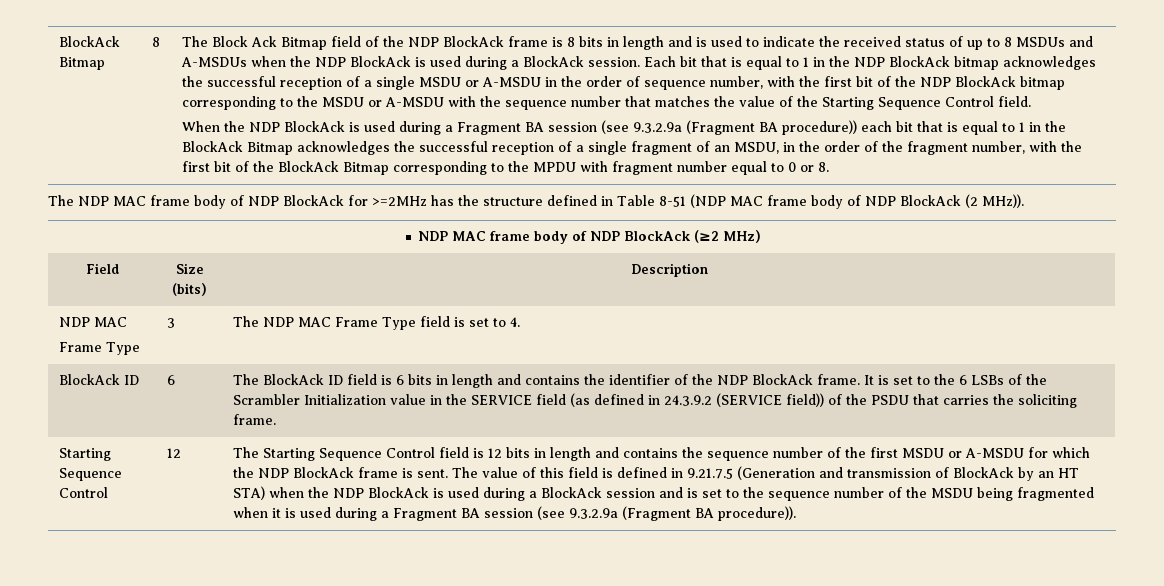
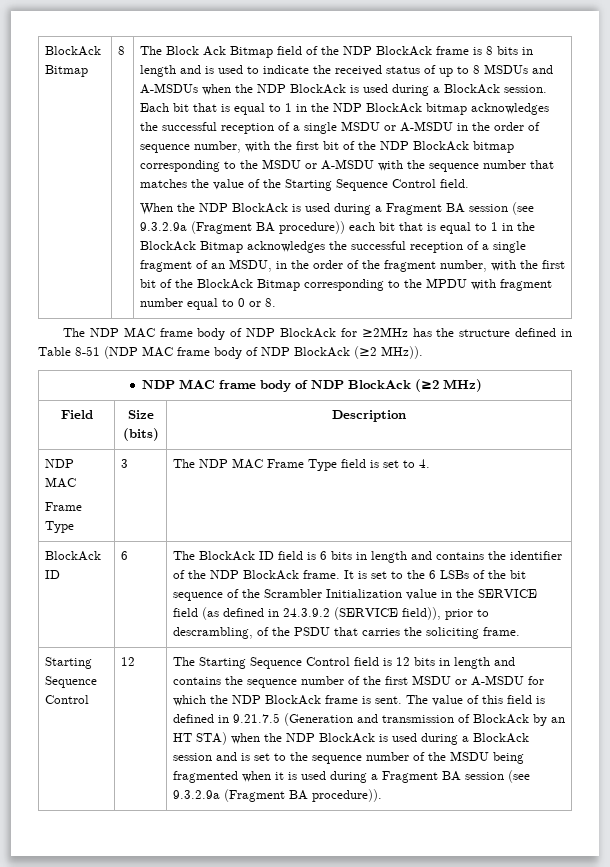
[372,196,427,206] >=2MHz -> [361,327,408,337] ≥2MHz
[965,194,978,208] (2 -> [354,346,377,359] (≥2
(1047, 379) none -> [509,570,526,579] [172,589,260,601] bit sequence of the
[785,393,824,407] field)) -> [401,607,489,620] [172,627,253,639] field)), prior to descrambling,

